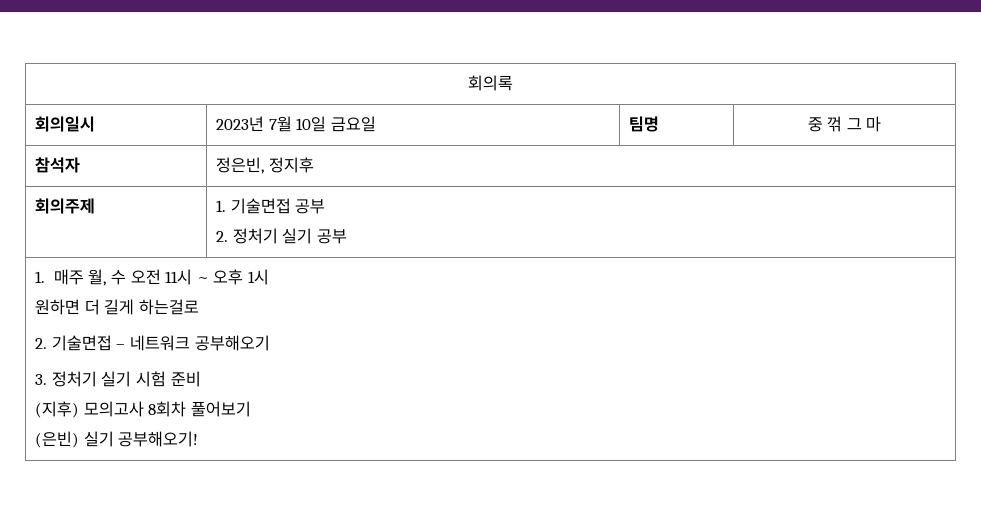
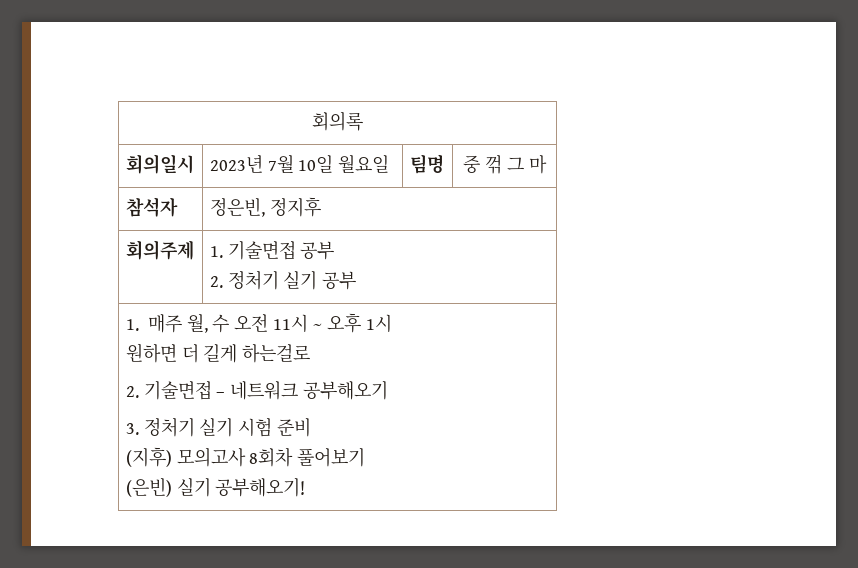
[331,116,377,132] 금요일 -> [338,155,390,173] 월요일

